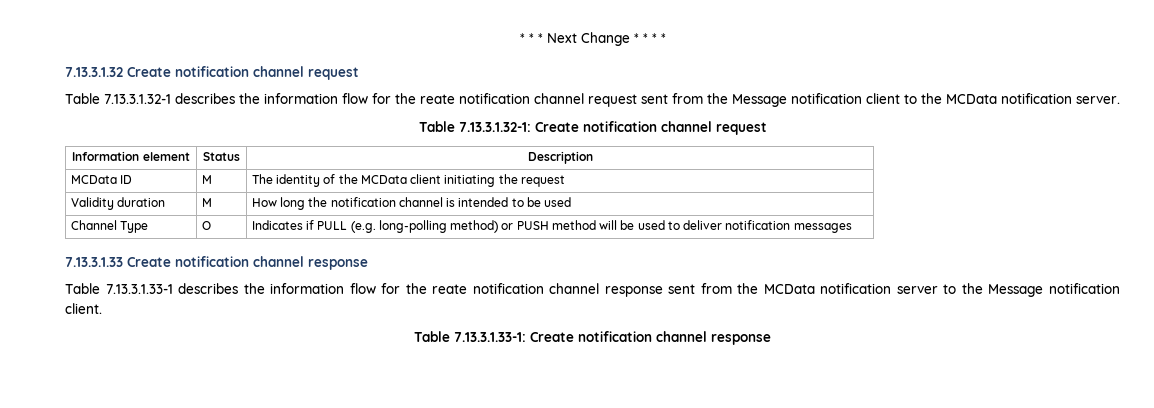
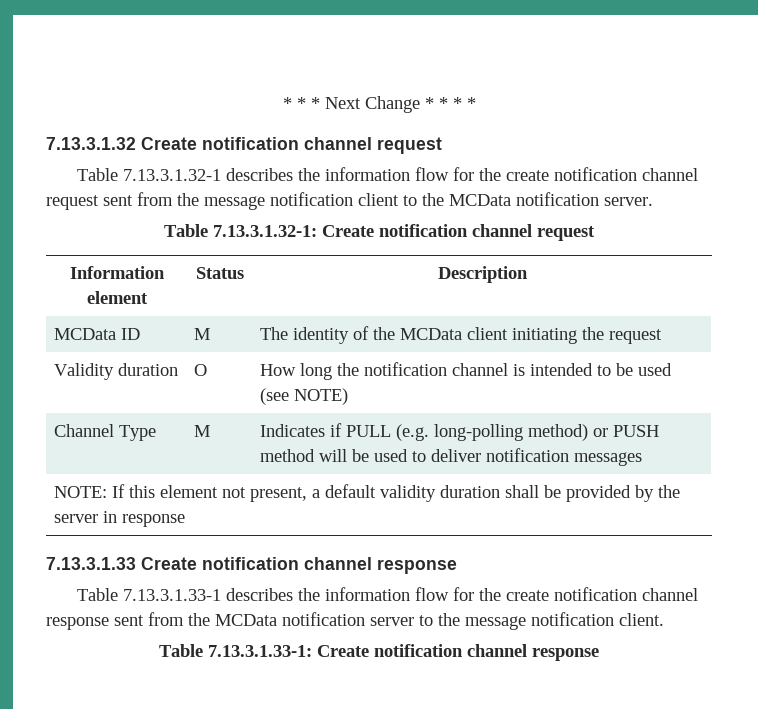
[420,94,455,104] reate -> [506,170,550,181] create
[732,94,787,107] Message -> [204,196,265,210] message
[202,198,213,207] M -> [194,364,208,376] O
(572, 202) none -> [260,388,349,405] (see NOTE)
[202,221,212,230] O -> [194,425,211,437] M
(852, 228) none -> [54,484,681,502] [54,511,186,527] // NOTE: If this element not present, a default validity duration shall be provided by the server in response
[432,284,468,294] reate -> [506,590,550,601] create
[988,284,1044,297] Message -> [465,616,526,630] message

